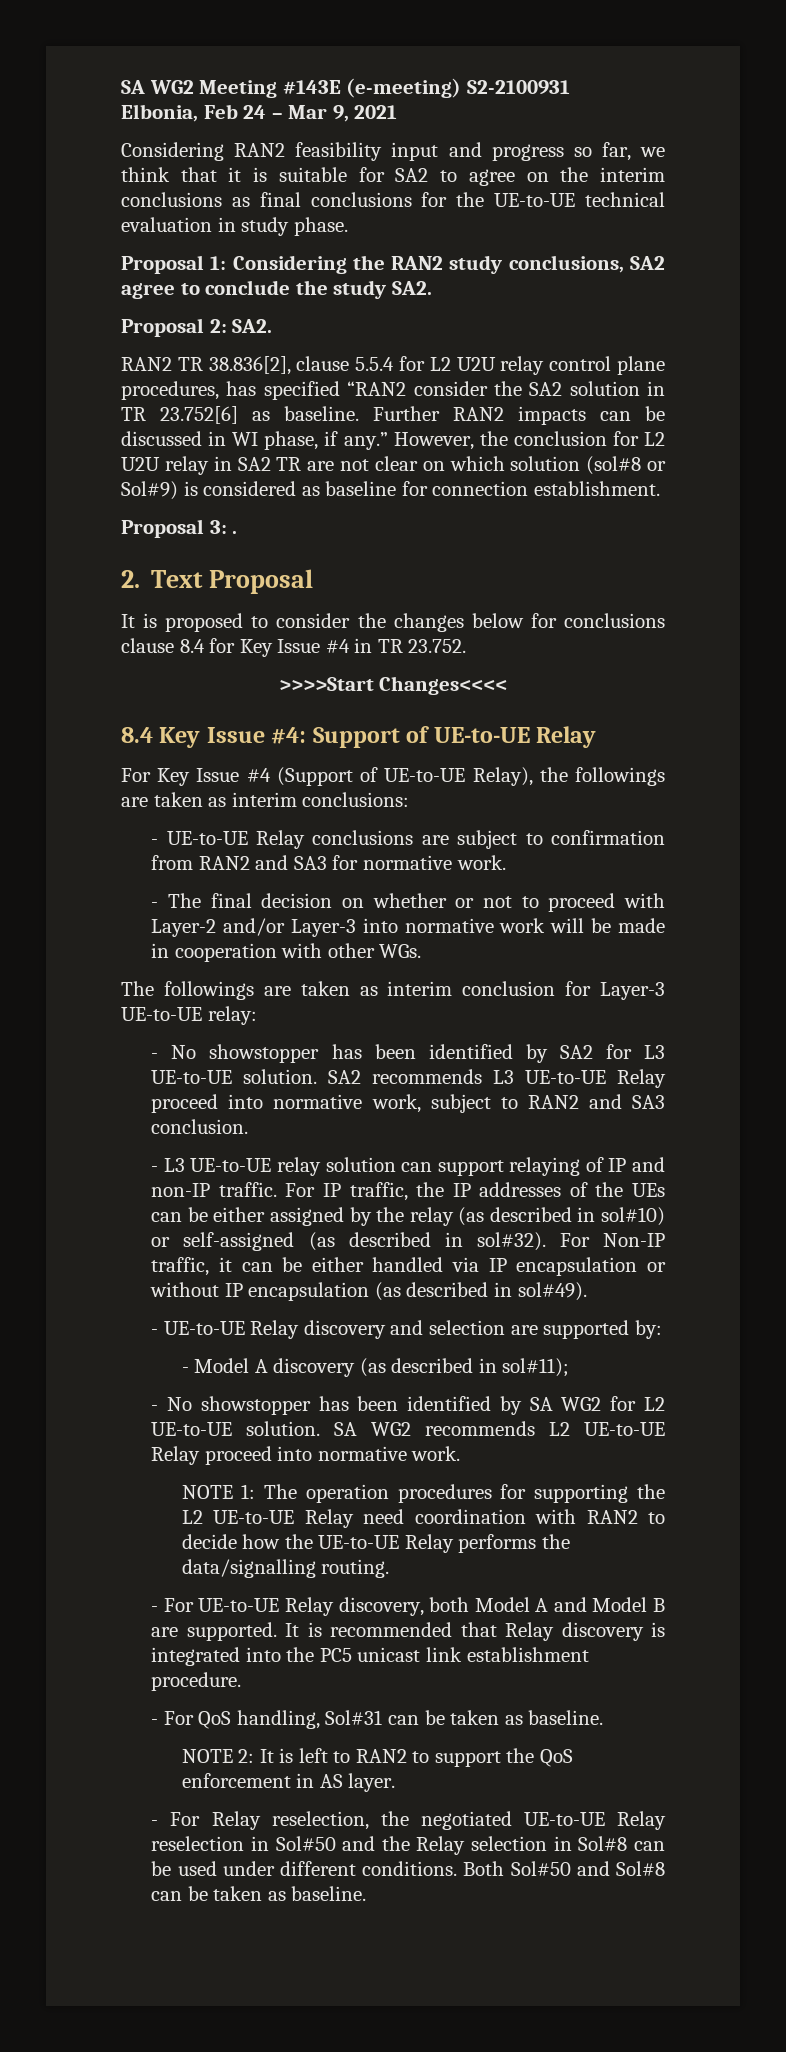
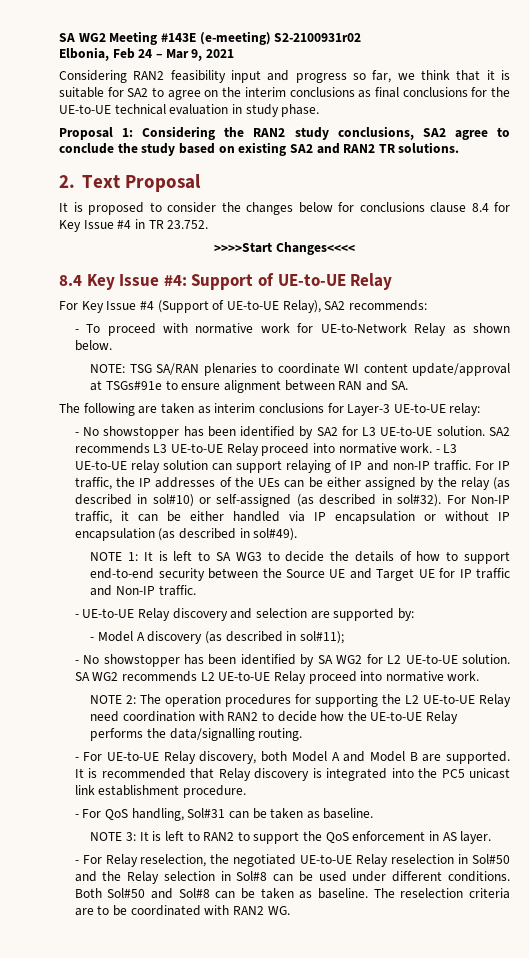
[466,80,570,95] S2-2100931 -> [274,33,362,42] S2-2100931r02
[391,281,432,295] [121,318,273,337] [121,356,666,375] [121,381,665,400] [121,406,665,425] [121,431,666,450] [121,456,666,475] [121,481,660,500] [121,519,238,538] SA2. // Proposal 2: SA2. // RAN2 TR 38.836[2], clause 5.5.4 for L2 U2U relay control plane procedures, has specified “RAN2 consider the SA2 solution in TR 23.752[6] as baseline. Further RAN2 impacts can be discussed in WI phase, if any.” However, the conclusion for L2 U2U relay in SA2 TR are not clear on which solution (sol#8 or Sol#9) is considered as baseline for connection establishment. // Proposal 3: . -> [178,142,460,156] based on existing SA2 and RAN2 TR solutions.
[539,767,665,786] [121,792,410,807] [151,830,665,849] [151,855,506,870] [151,893,666,912] [151,918,666,937] [151,943,422,962] [121,981,556,1000] the followings are taken as interim conclusions: // - UE-to-UE Relay conclusions are subject to confirmation from RAN2 and SA3 for normative work. // - The final decision on whether or not to proceed with Layer-2 and/or Layer-3 into normative work will be made in cooperation with other WGs. // The followings are taken as interim conclusion -> [324,300,427,311] [74,323,510,336] [74,340,112,351] [90,363,511,376] [90,380,409,393] [59,403,324,416] SA2 recommends: // - To proceed with normative work for UE-to-Network Relay as shown below. // NOTE: TSG SA/RAN plenaries to coordinate WI content update/approval at TSGs#91e to ensure alignment between RAN and SA. // The following are taken as interim conclusions
[371,1094,666,1113] [151,1119,249,1134] work, subject to RAN2 and SA3 conclusion. // -> [400,443,433,453] work.
(587, 1291) none -> [90,551,510,564] [90,568,511,581] [90,585,196,596] // NOTE 1: It is left to SA WG3 to decide the details of how to support end-to-end security between the Source UE and Target UE for IP traffic and Non-IP traffic.
[241,1484,256,1499] 1: -> [126,695,137,704] 2:
[238,1749,255,1763] 2: -> [125,832,136,841] 3:
(367, 1893) none -> [373,888,510,899] [74,905,290,916] The reselection criteria are to be coordinated with RAN2 WG.

